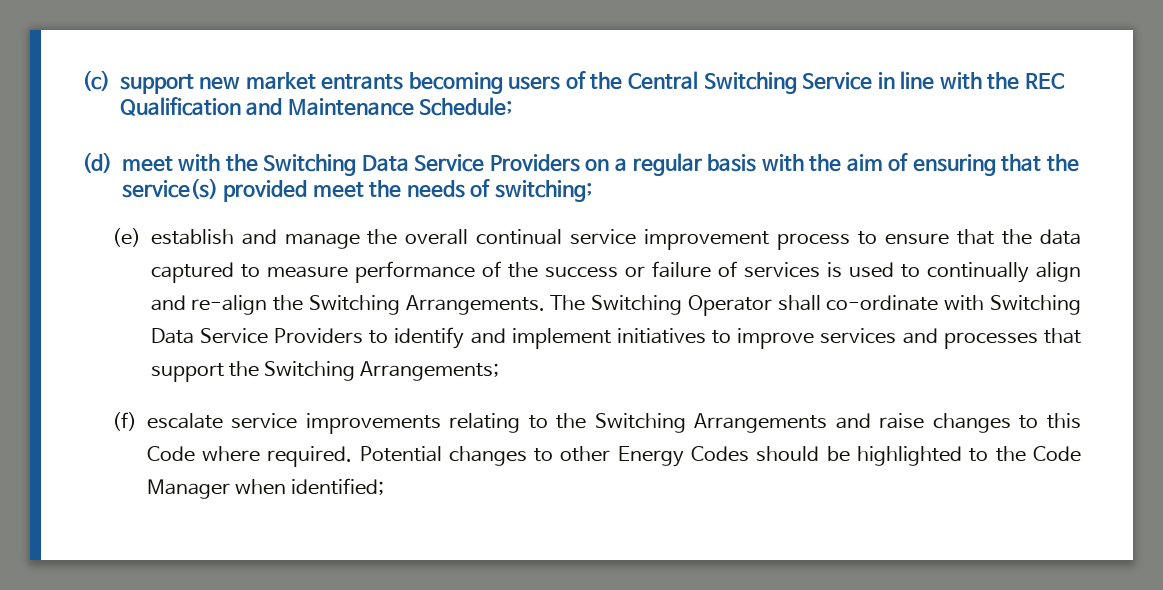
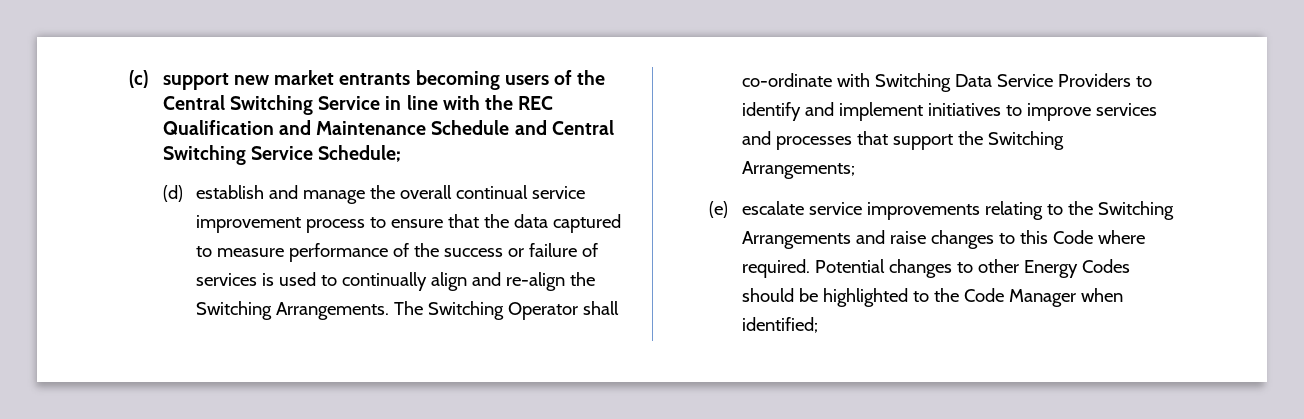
[419,97,513,116] [82,152,1079,176] [121,178,592,202] [111,228,141,247] Schedule; // (d) meet with the Switching Data Service Providers on a regular basis with the aim of ensuring that the service(s) provided meet the needs of switching; // (e) -> [431,120,614,135] [162,145,402,165] [162,185,183,202] Schedule and Central Switching Service Schedule; // (d)
[111,412,137,431] (f) -> [708,201,728,218] (e)

